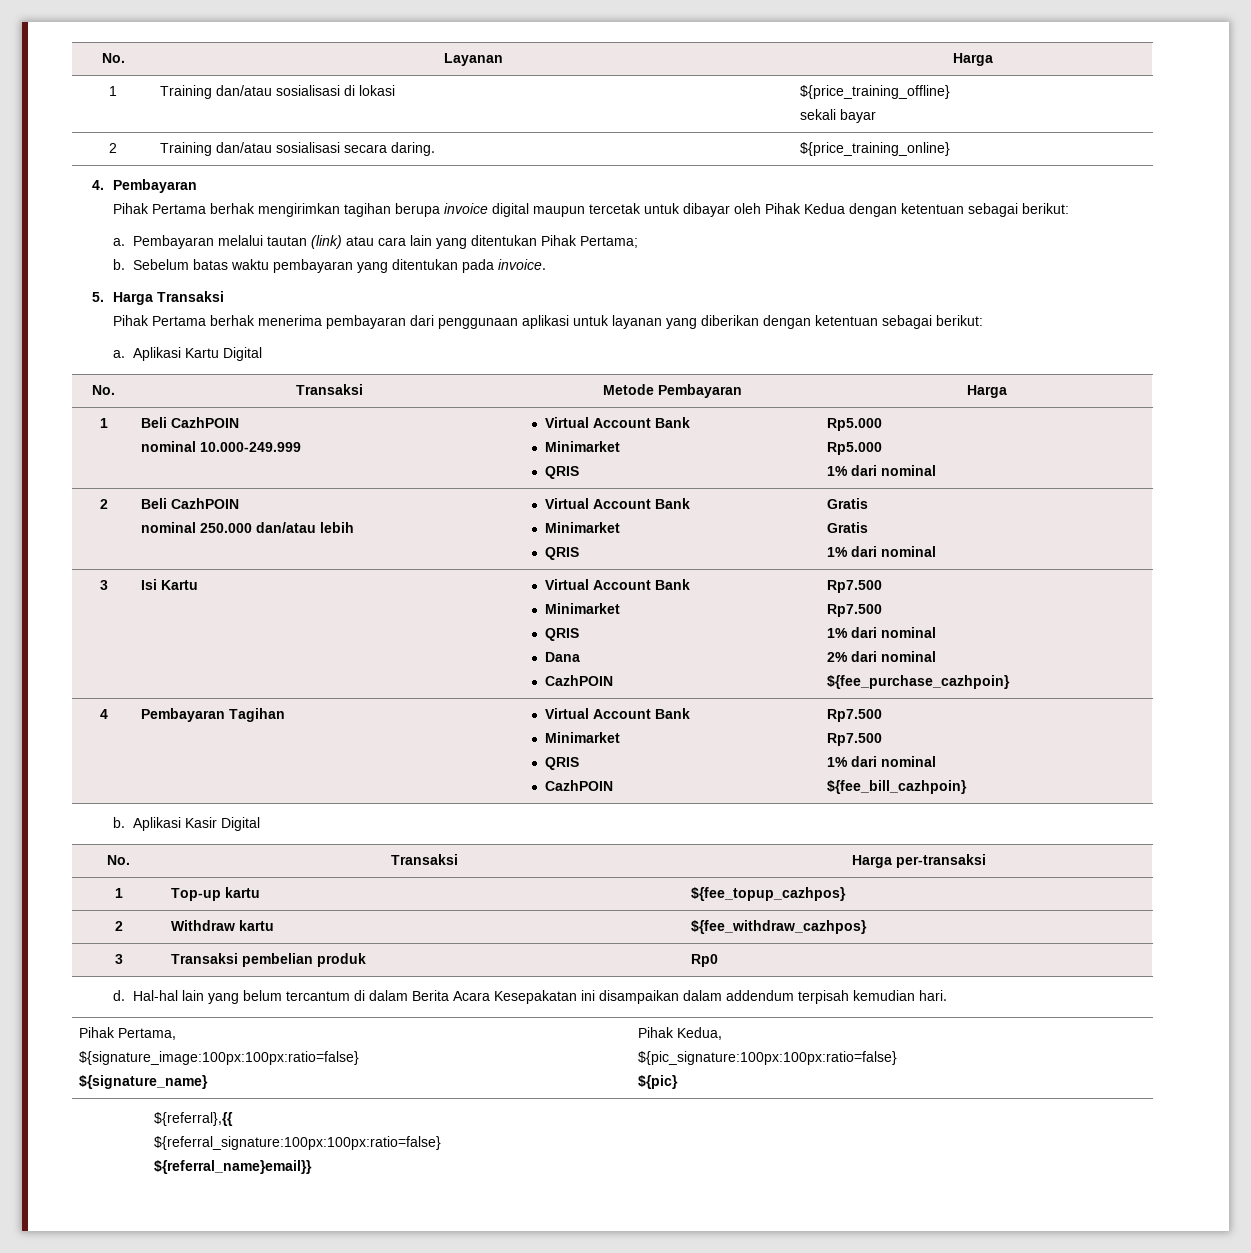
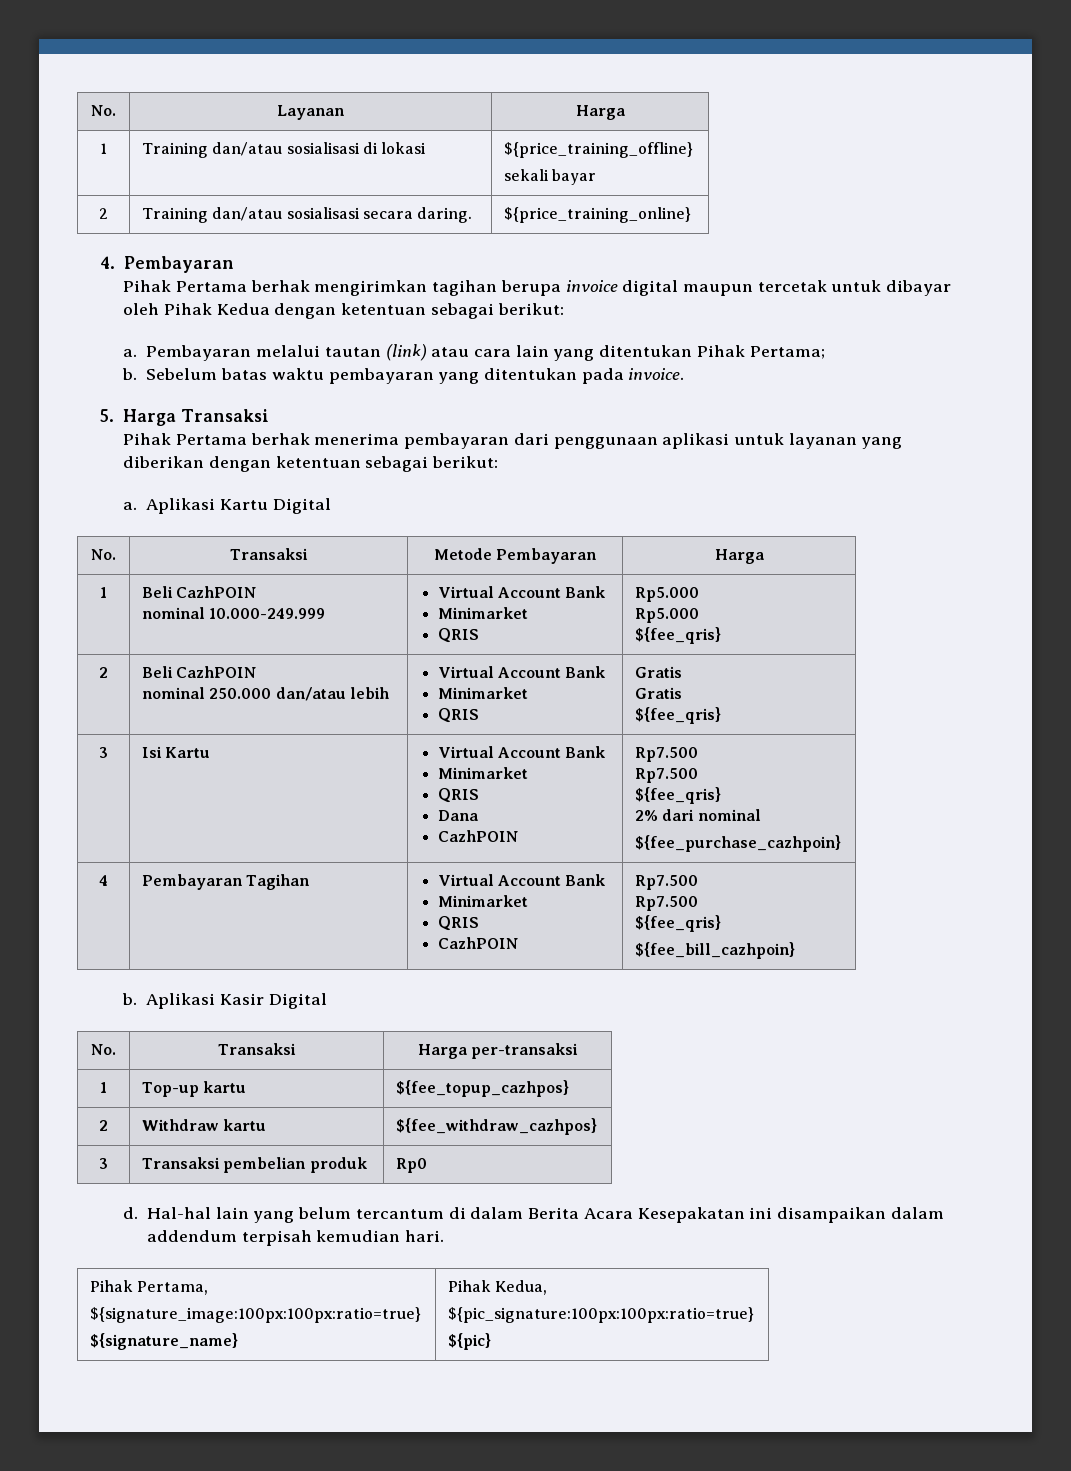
[826,465,936,476] 1% dari nominal -> [635,627,722,644] ${fee_qris}
[826,546,936,557] 1% dari nominal -> [635,707,722,724] ${fee_qris}
[826,627,936,638] 1% dari nominal -> [635,787,722,804] ${fee_qris}
[826,756,936,767] 1% dari nominal -> [635,915,722,932] ${fee_qris}
[78,1051,359,1065] ${signature_image:100px:100px:ratio=false} -> [90,1307,422,1323] ${signature_image:100px:100px:ratio=true}
[637,1051,897,1065] ${pic_signature:100px:100px:ratio=false} -> [448,1307,755,1323] ${pic_signature:100px:100px:ratio=true}
[153,1112,233,1126] [153,1136,441,1150] [153,1160,312,1174] // ${referral},{{ // ${referral_signature:100px:100px:ratio=false} // ${referral_name}email}} -> (492, 1341) none

